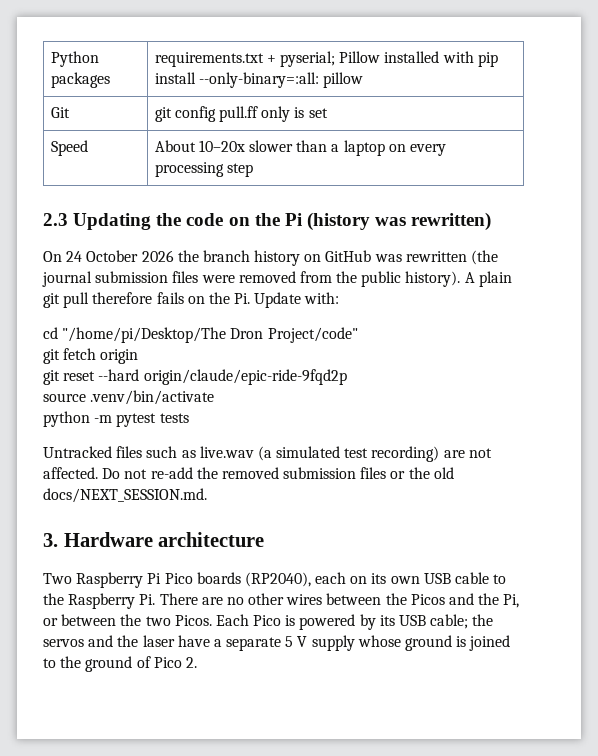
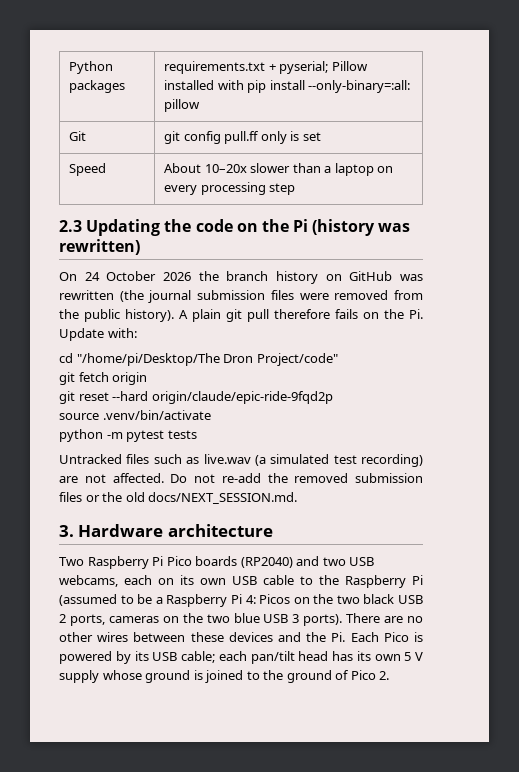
[244,572,311,587] (RP2040), -> [240,556,375,568] [59,575,118,587] (RP2040) and two USB webcams,
[139,594,156,605] Pi. -> [412,575,423,585] [59,594,423,607] [59,613,343,626] Pi (assumed to be a Raspberry Pi 4: Picos on the two black USB 2 ports, cameras on the two blue USB 3 ports).
[385,593,520,608] [43,614,212,626] the Picos and the Pi, or between the two Picos. -> [190,632,346,642] these devices and the Pi.
[472,614,494,626] [43,635,282,651] the servos and the laser have a separate -> [218,651,401,664] each pan/tilt head has its own

